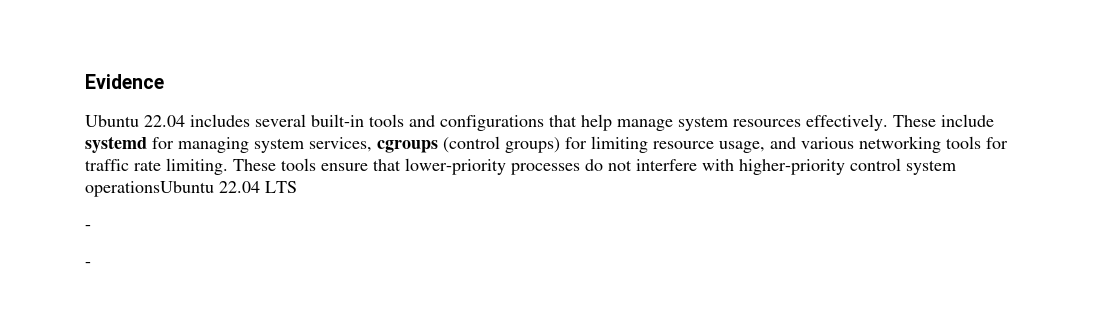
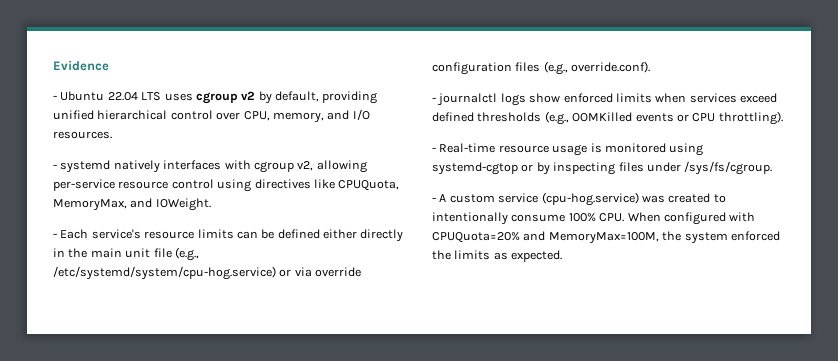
(164, 81) none -> [53,95,57,100] -
[190,114,994,131] [85,136,1008,153] [85,158,956,175] [85,181,297,197] [85,225,91,230] [85,262,91,267] includes several built-in tools and configurations that help manage system resources effectively. These include systemd for managing system services, cgroups (control groups) for limiting resource usage, and various networking tools for traffic rate limiting. These tools ensure that lower-priority processes do not interfere with higher-priority control system operationsUbuntu 22.04 LTS // - // - -> [141,91,378,104] [53,109,370,123] [53,131,112,139] [53,160,367,173] [53,179,400,192] [53,198,211,211] [53,229,404,242] [53,247,199,261] [53,266,362,280] [432,61,651,75] [432,93,777,106] [432,111,783,125] [432,143,704,156] [432,161,773,175] [432,192,726,206] [432,212,756,225] [432,231,780,244] [432,250,563,262] LTS uses cgroup v2 by default, providing unified hierarchical control over CPU, memory, and I/O resources. // - systemd natively interfaces with cgroup v2, allowing per-service resource control using directives like CPUQuota, MemoryMax, and IOWeight. // - Each service's resource limits can be defined either directly in the main unit file (e.g., /etc/systemd/system/cpu-hog.service) or via override configuration files (e.g., override.conf). // - journalctl logs show enforced limits when services exceed defined thresholds (e.g., OOMKilled events or CPU throttling). // - Real-time resource usage is monitored using systemd-cgtop or by inspecting files under /sys/fs/cgroup. // - A custom service (cpu-hog.service) was created to intentionally consume 100% CPU. When configured with CPUQuota=20% and MemoryMax=100M, the system enforced the limits as expected.

